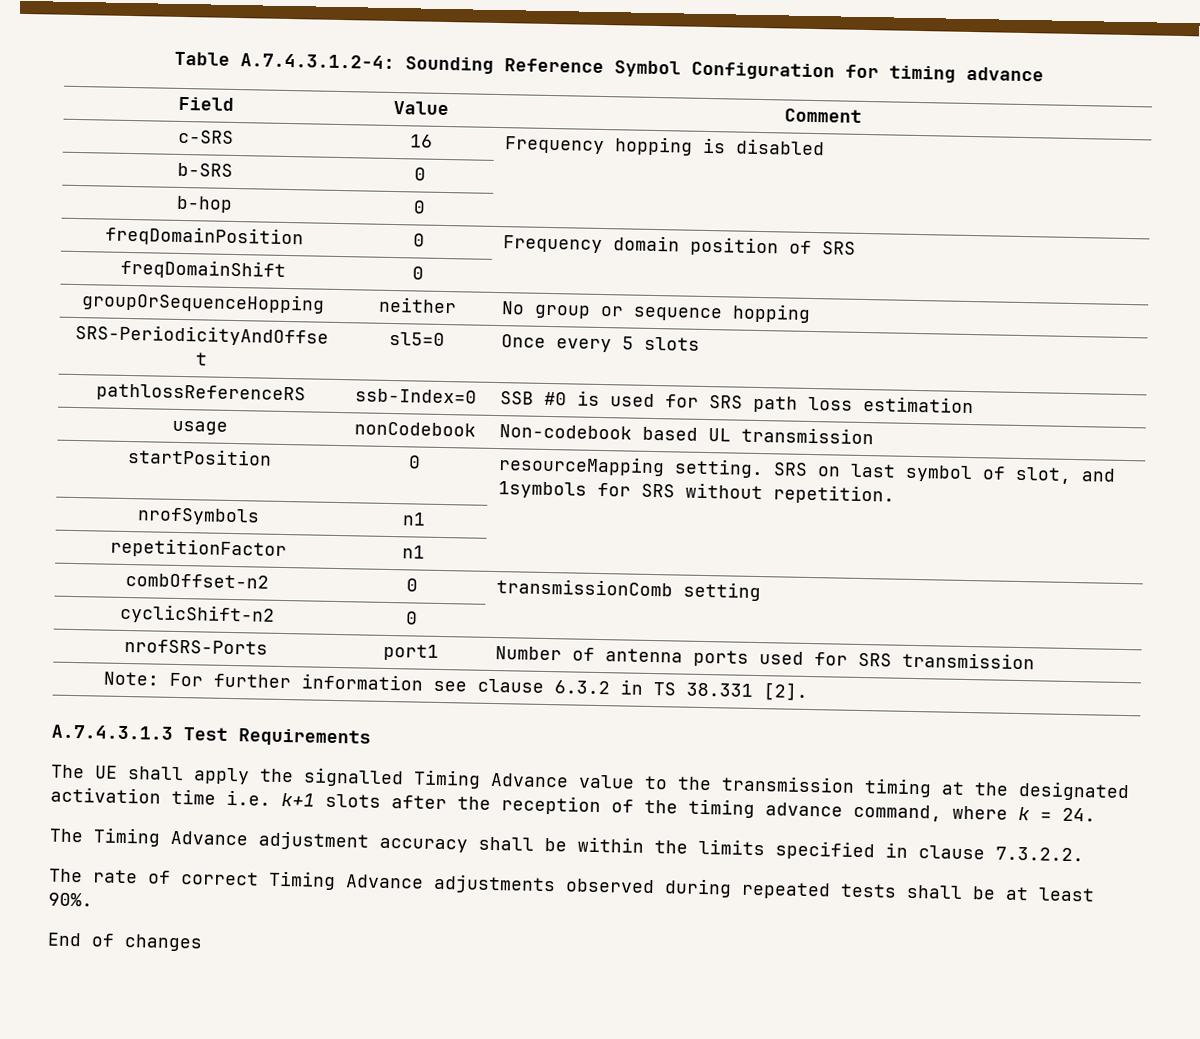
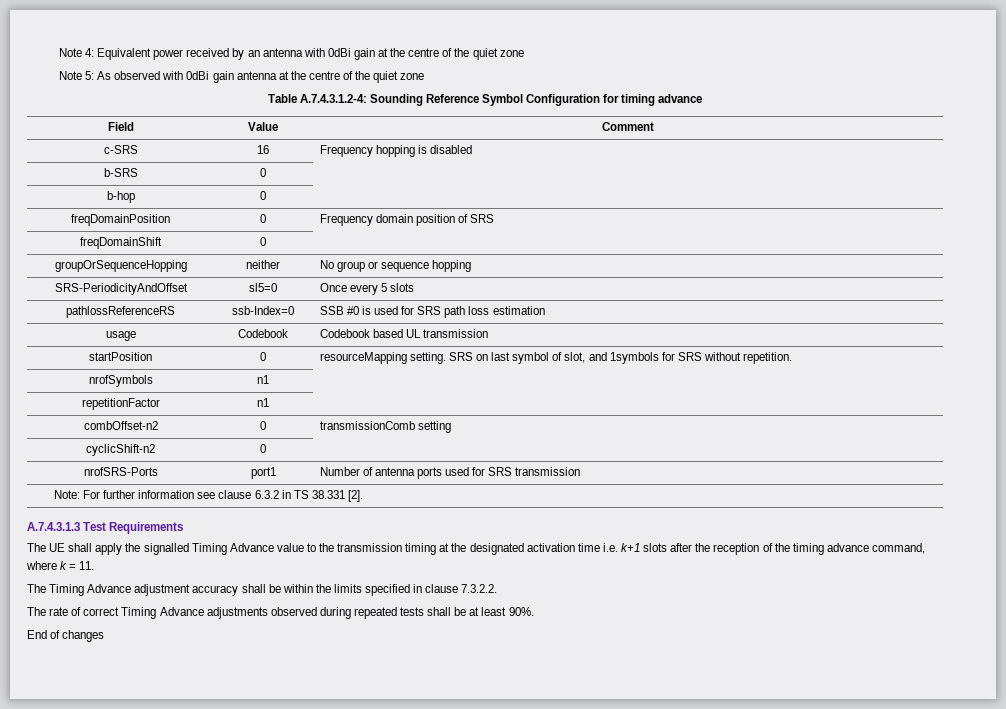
(173, 58) none -> [58,48,524,60] [58,71,425,83] Note 4: Equivalent power received by an antenna with 0dBi gain at the centre of the quiet zone // Note 5: As observed with 0dBi gain antenna at the centre of the quiet zone //
[354,421,476,437] [499,424,633,440] nonCodebook | Non-codebook -> [238,329,288,338] [319,329,370,338] Codebook | Codebook
[1062,807,1096,822] 24. -> [79,561,95,570] 11.

